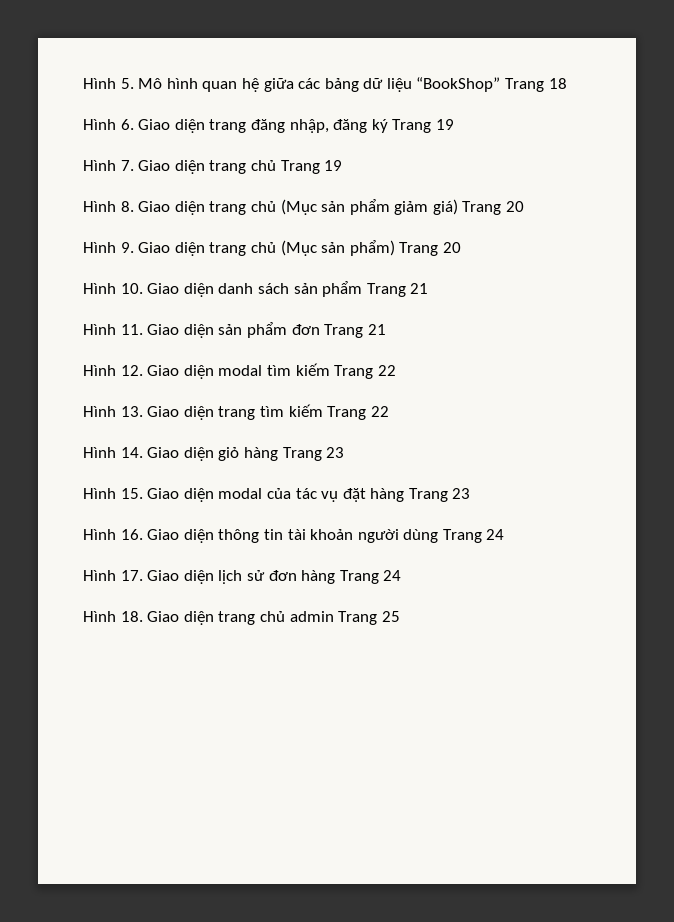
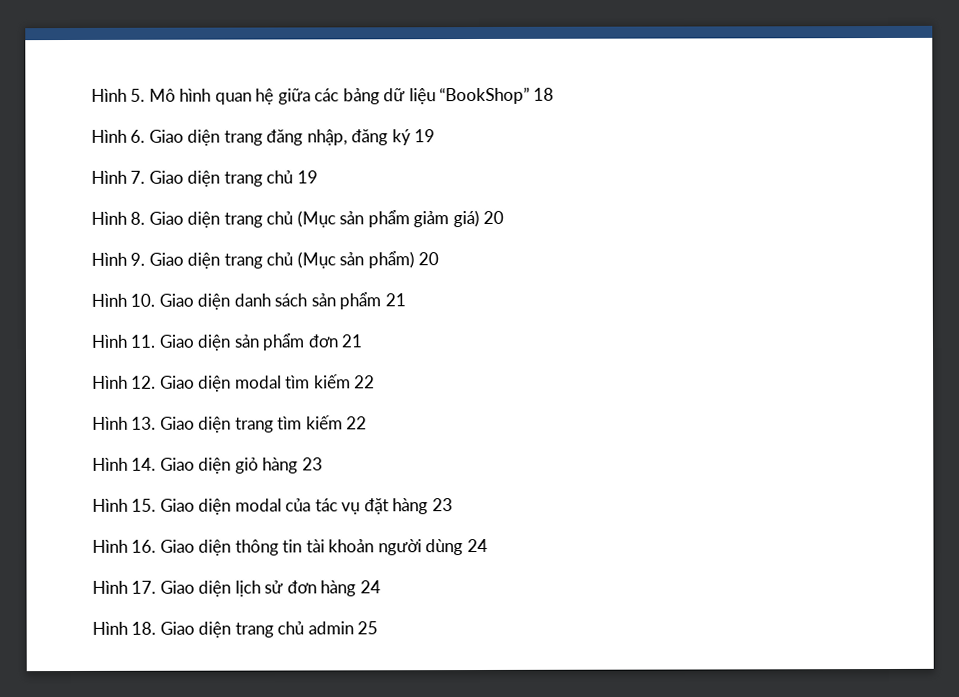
[505,78,545,92] Trang -> (531, 95) none
[392,119,432,133] Trang -> (411, 137) none
[280,160,320,174] Trang -> (294, 177) none
[462,201,502,215] Trang -> (480, 218) none
[399,242,439,256] Trang -> (415, 260) none
[366,283,406,297] Trang -> (382, 301) none
[324,324,364,338] Trang -> (338, 341) none
[334,365,374,379] Trang -> (351, 381) none
[327,406,367,420] Trang -> (343, 422) none
[282,447,322,461] Trang -> (299, 465) none
[408,488,448,502] Trang -> (429, 506) none
[442,529,482,543] Trang -> (464, 547) none
[339,570,379,584] Trang -> (357, 588) none
[338,611,378,625] Trang -> (354, 628) none

